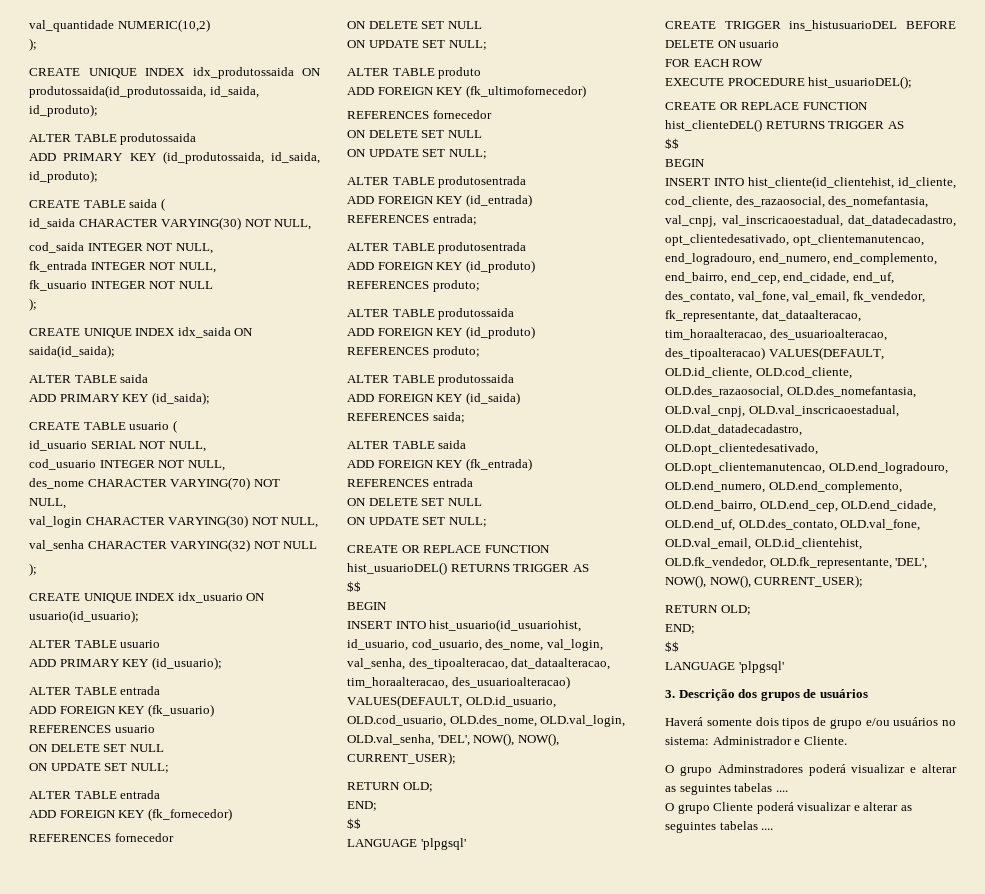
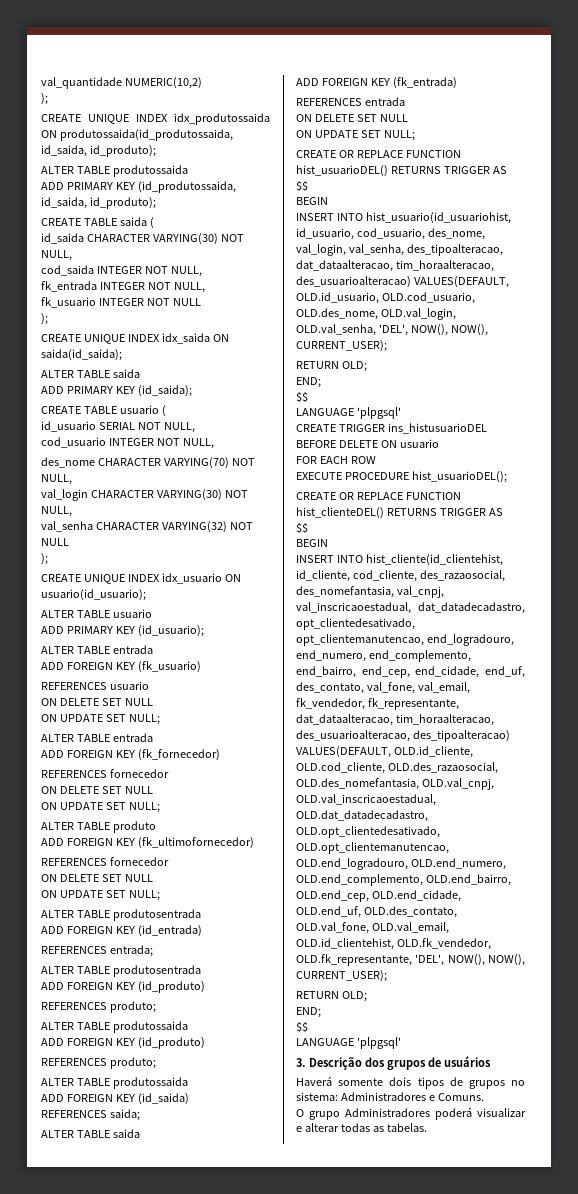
[829,717,956,729] [665,736,847,745] [665,764,957,776] [665,783,788,795] [665,802,912,814] [665,821,774,833] grupo e/ou usuários no sistema: Administrador e Cliente. // O grupo Adminstradores poderá visualizar e alterar as seguintes tabelas .... // O grupo Cliente poderá visualizar e alterar as seguintes tabelas .... -> [468,1080,525,1089] [296,1092,484,1101] [296,1107,526,1120] [296,1123,427,1132] grupos no sistema: Administradores e Comuns. // O grupo Administradores poderá visualizar e alterar todas as tabelas.

